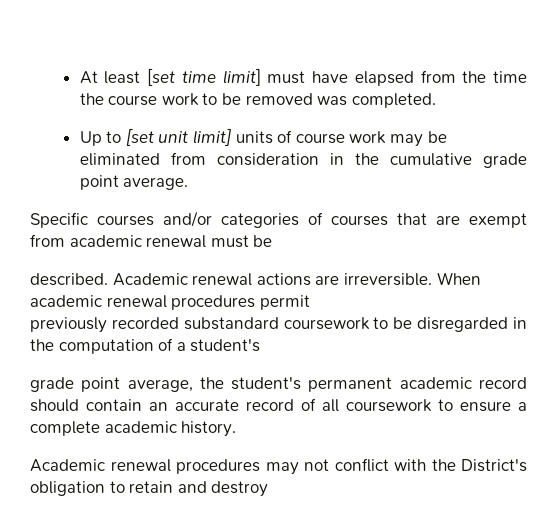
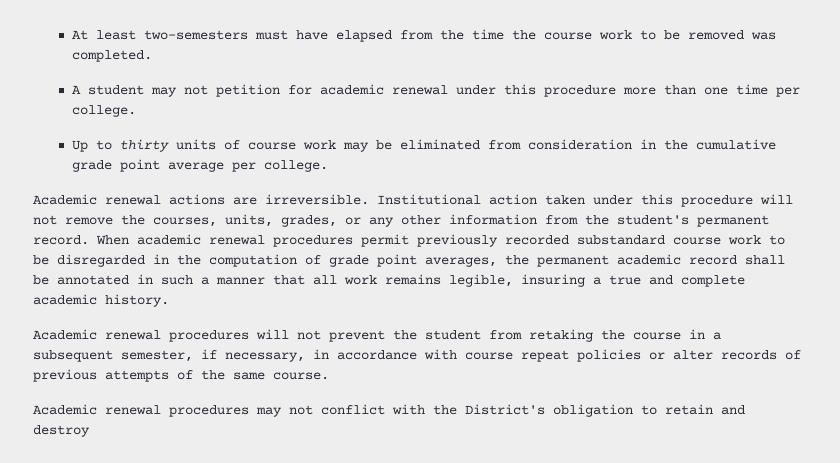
[147,68,261,86] [set time limit] -> [143,30,248,40] two-semesters
(436, 100) none -> [71,84,800,97] [71,105,136,117] // A student may not petition for academic renewal under this procedure more than one time per college.
[125,128,232,146] [set unit limit] -> [119,139,169,152] thirty
[123,177,189,190] [30,211,527,228] [30,234,273,248] [30,273,108,286] average. // Specific courses and/or categories of courses that are exempt from academic renewal must be // described. -> [167,160,328,172] average per college. //
(432, 279) none -> [377,194,793,207] [33,214,769,227] [33,235,89,245] Institutional action taken under this procedure will not remove the courses, units, grades, or any other information from the student's permanent record.
(310, 302) // -> (409, 240) none
[283,317,370,330] coursework -> [673,235,761,245] course work
[176,339,261,352] [30,377,527,392] [30,398,527,412] [30,421,237,437] a student's // grade point average, the student's permanent academic record should contain an accurate record of all coursework to ensure a complete academic history. -> [329,254,785,267] [33,274,745,287] [33,294,169,307] [33,329,721,342] [33,349,801,362] [33,369,329,382] grade point averages, the permanent academic record shall be annotated in such a manner that all work remains legible, insuring a true and complete academic history. // Academic renewal procedures will not prevent the student from retaking the course in a subsequent semester, if necessary, in accordance with course repeat policies or alter records of previous attempts of the same course.

